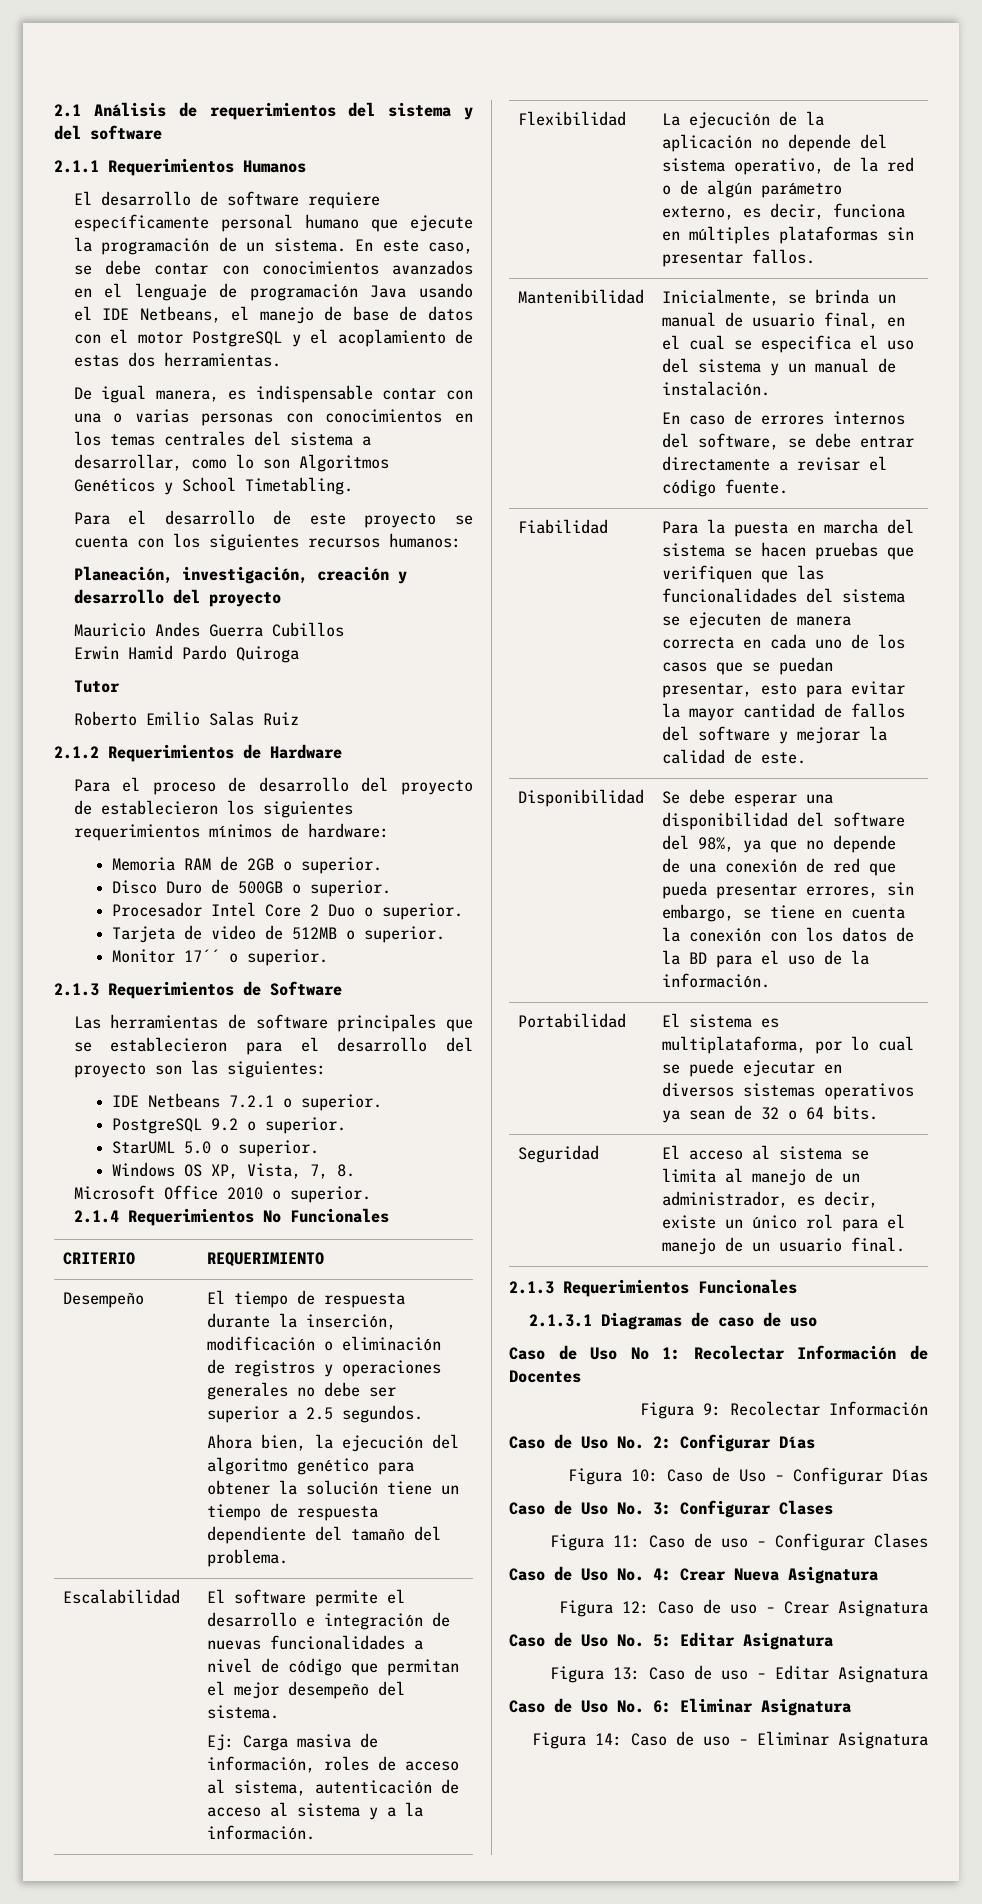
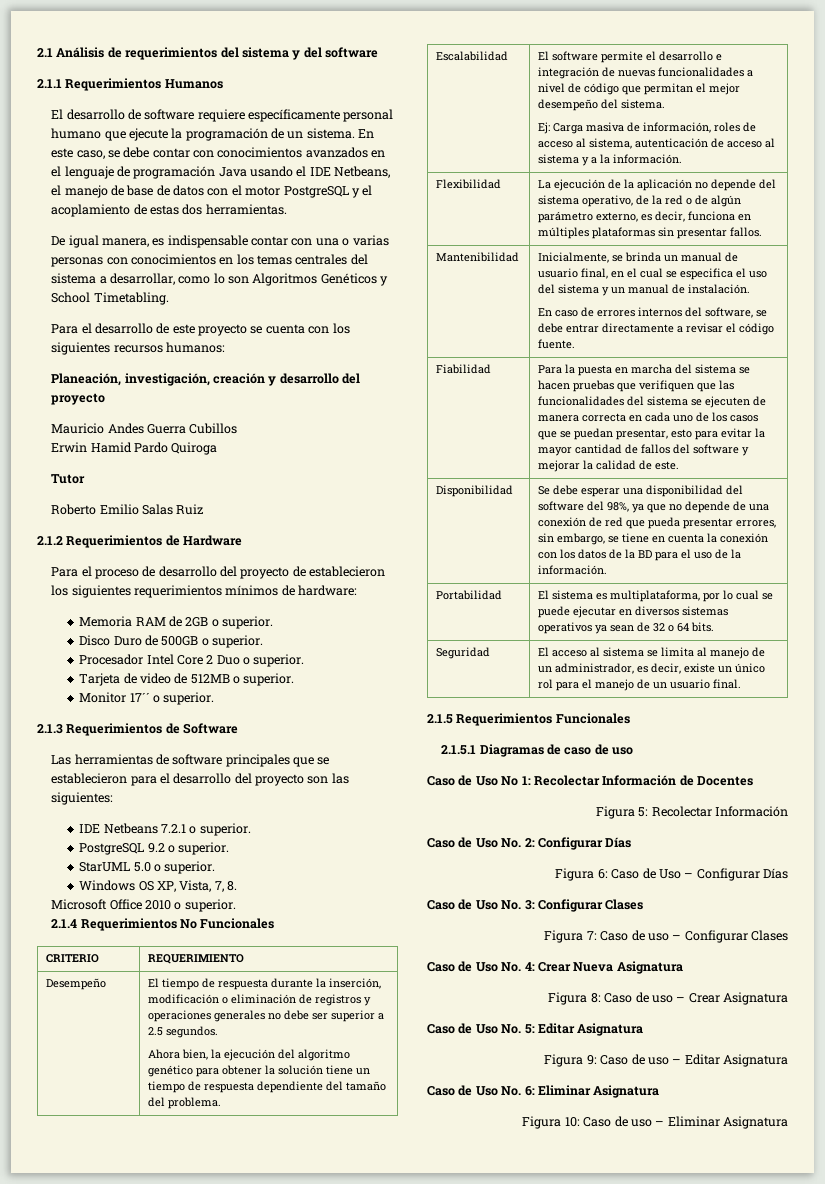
[509,1281,554,1294] 2.1.3 -> [427,714,453,724] 2.1.5
[528,1314,592,1327] 2.1.3.1 -> [441,745,477,755] 2.1.5.1
[703,1403,721,1416] 9: -> [638,807,649,817] 5:
[631,1469,658,1482] 10: -> [597,869,608,879] 6:
[613,1535,640,1548] 11: -> [586,931,597,940] 7:
[622,1601,649,1614] 12: -> [590,993,601,1003] 8:
[613,1667,640,1680] 13: -> [586,1055,597,1065] 9:
[595,1733,622,1746] 14: -> [564,1117,580,1127] 10:

